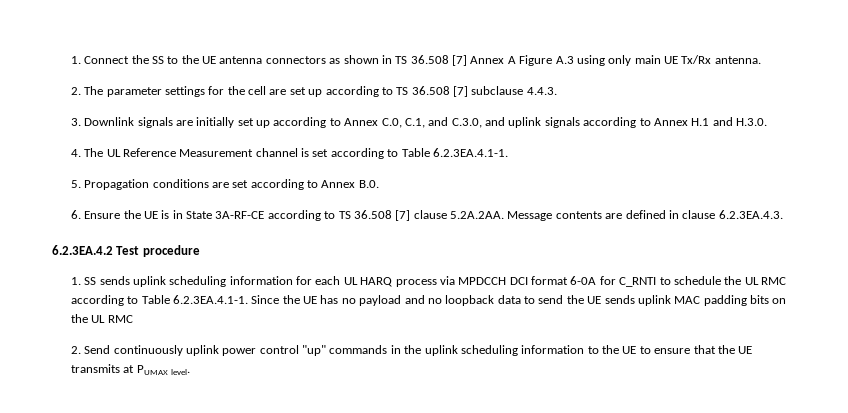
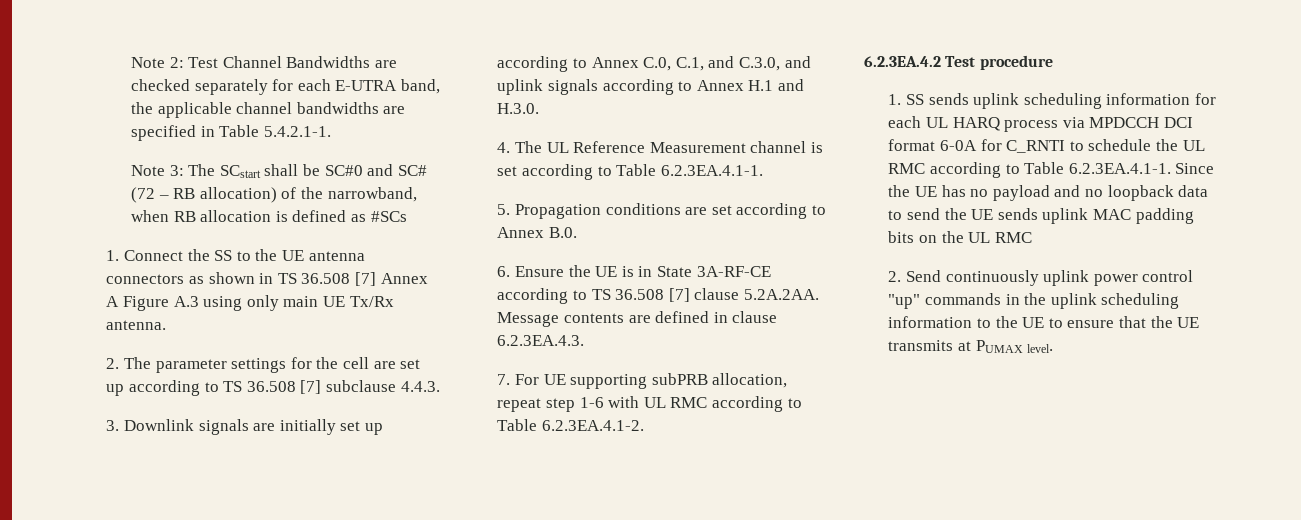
(70, 60) none -> [130,56,397,68] [130,79,440,95] [130,102,406,118] [130,125,331,141] [130,164,427,178] [130,187,417,203] [130,210,407,222] Note 2: Test Channel Bandwidths are checked separately for each E-UTRA band, the applicable channel bandwidths are specified in Table 5.4.2.1-1. // Note 3: The SCstart shall be SC#0 and SC# (72 – RB allocation) of the narrowband, when RB allocation is defined as #SCs //
(783, 214) none -> [497,373,788,389] [497,396,802,412] [497,419,645,431] // 7. For UE supporting subPRB allocation, repeat step 1-6 with UL RMC according to Table 6.2.3EA.4.1-2.

